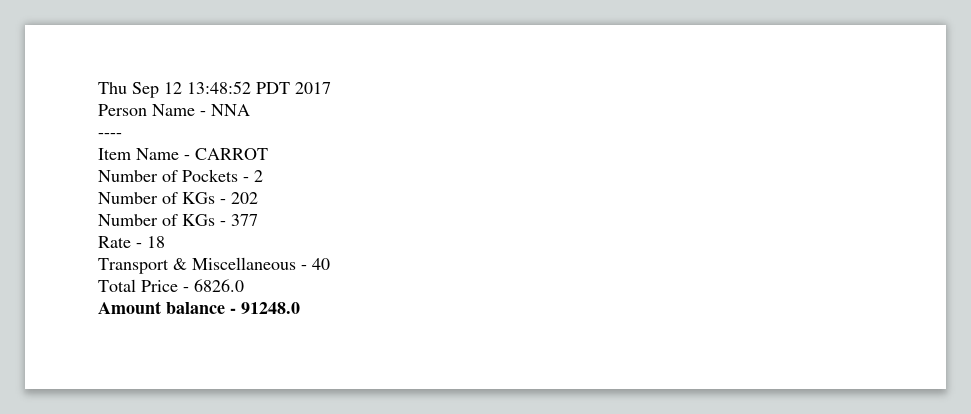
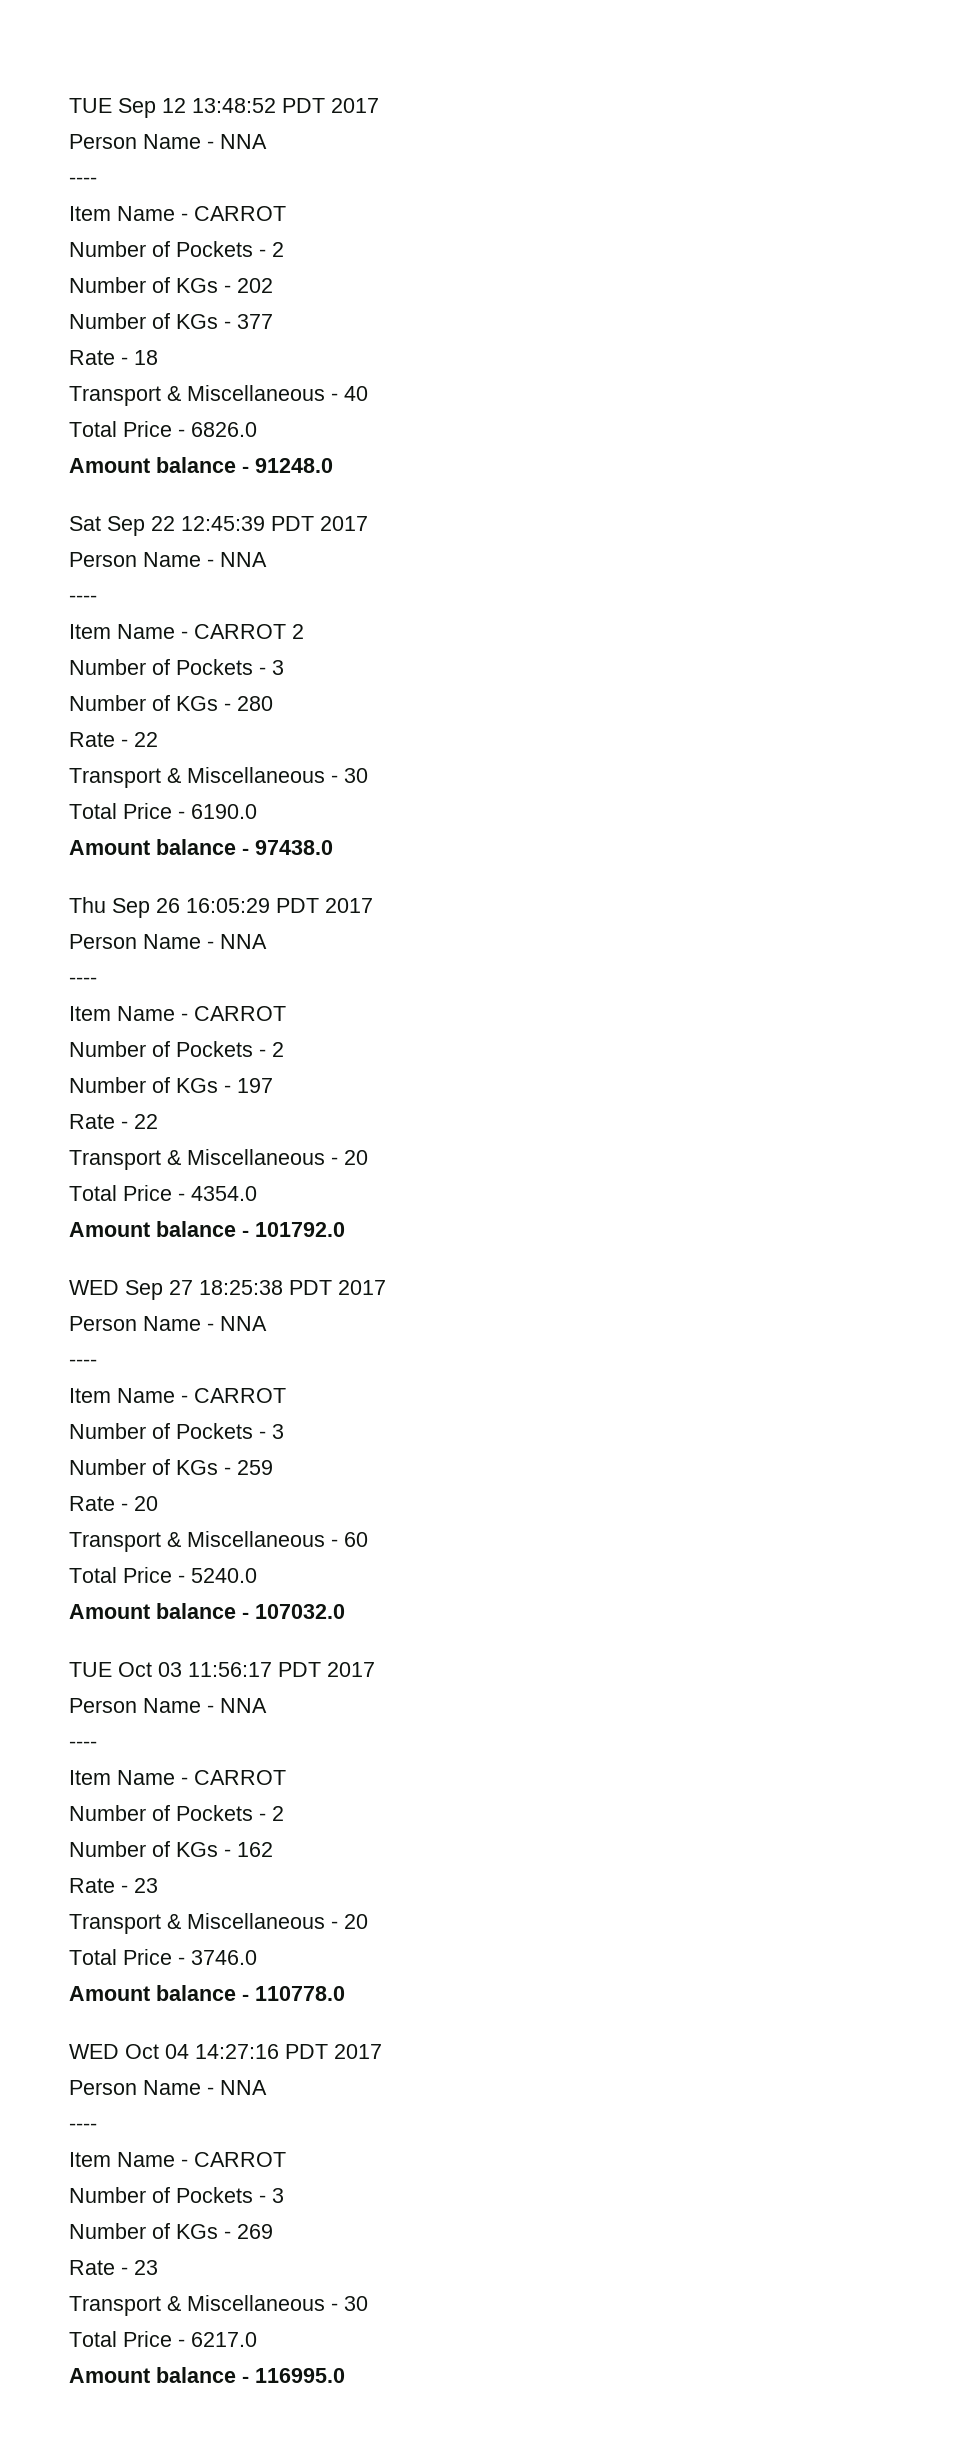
[98,82,127,94] Thu -> [69,98,112,113] TUE
(300, 308) none -> [69,516,368,536] [69,552,267,567] [69,595,97,603] [69,624,304,639] [69,659,284,675] [69,695,273,711] [69,732,158,747] [69,767,368,788] [69,803,257,819] [69,839,333,855] [69,897,373,918] [69,934,267,949] [69,977,97,985] [69,1006,286,1021] [69,1041,284,1057] [69,1077,273,1093] [69,1114,158,1129] [69,1149,368,1170] [69,1185,257,1201] [69,1221,345,1237] [69,1280,386,1300] [69,1316,267,1331] [69,1359,97,1367] [69,1388,286,1403] [69,1423,284,1439] [69,1459,273,1475] [69,1496,158,1511] [69,1531,368,1552] [69,1567,257,1583] [69,1603,345,1619] [69,1662,375,1677] [69,1698,267,1713] [69,1741,97,1749] [69,1770,286,1785] [69,1805,284,1821] [69,1841,273,1857] [69,1878,158,1893] [69,1913,368,1934] [69,1949,257,1965] [69,1985,345,2001] [69,2044,382,2059] [69,2080,267,2095] [69,2123,97,2131] [69,2152,286,2167] [69,2187,284,2203] [69,2223,273,2239] [69,2260,158,2275] [69,2295,368,2316] [69,2331,257,2347] [69,2367,345,2383] // Sat Sep 22 12:45:39 PDT 2017 // Person Name - NNA // ---- // Item Name - CARROT 2 // Number of Pockets - 3 // Number of KGs - 280 // Rate - 22 // Transport & Miscellaneous - 30 // Total Price - 6190.0 // Amount balance - 97438.0 // Thu Sep 26 16:05:29 PDT 2017 // Person Name - NNA // ---- // Item Name - CARROT // Number of Pockets - 2 // Number of KGs - 197 // Rate - 22 // Transport & Miscellaneous - 20 // Total Price - 4354.0 // Amount balance - 101792.0 // WED Sep 27 18:25:38 PDT 2017 // Person Name - NNA // ---- // Item Name - CARROT // Number of Pockets - 3 // Number of KGs - 259 // Rate - 20 // Transport & Miscellaneous - 60 // Total Price - 5240.0 // Amount balance - 107032.0 // TUE Oct 03 11:56:17 PDT 2017 // Person Name - NNA // ---- // Item Name - CARROT // Number of Pockets - 2 // Number of KGs - 162 // Rate - 23 // Transport & Miscellaneous - 20 // Total Price - 3746.0 // Amount balance - 110778.0 // WED Oct 04 14:27:16 PDT 2017 // Person Name - NNA // ---- // Item Name - CARROT // Number of Pockets - 3 // Number of KGs - 269 // Rate - 23 // Transport & Miscellaneous - 30 // Total Price - 6217.0 // Amount balance - 116995.0

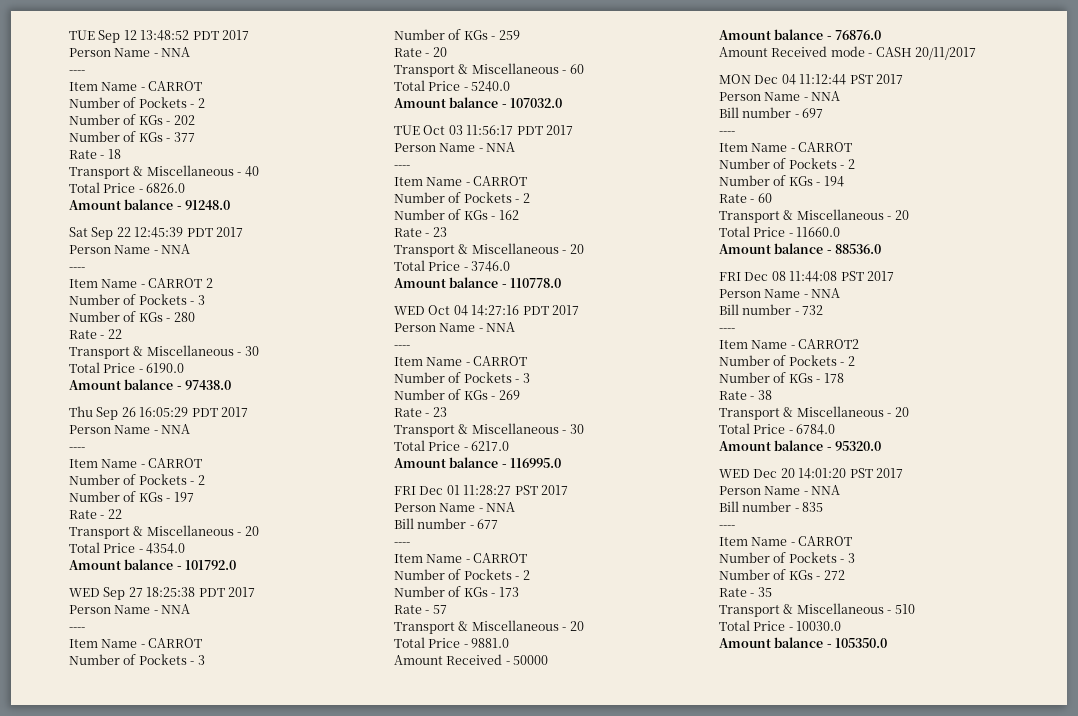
(345, 2375) none -> [394,485,568,495] [394,502,516,512] [394,518,499,529] [394,542,410,546] [394,553,528,563] [394,569,530,580] [394,586,519,597] [394,605,447,614] [394,620,584,634] [394,637,510,648] [394,654,549,665] [719,29,882,40] [719,46,976,60] [719,74,903,85] [719,91,841,101] [719,107,824,118] [719,131,735,135] [719,142,853,152] [719,158,855,169] [719,175,844,187] [719,193,772,203] [719,209,909,223] [719,226,841,237] [719,243,882,254] [719,271,894,282] [719,288,841,298] [719,304,824,315] [719,328,735,332] [719,339,860,349] [719,355,855,366] [719,372,844,383] [719,390,772,400] [719,406,909,420] [719,423,836,435] [719,440,882,451] [719,468,903,479] [719,485,841,495] [719,501,824,512] [719,525,735,529] [719,536,853,546] [719,552,855,563] [719,569,845,580] [719,587,772,597] [719,603,915,617] [719,620,842,631] [719,637,888,648] // FRI Dec 01 11:28:27 PST 2017 // Person Name - NNA // Bill number - 677 // ---- // Item Name - CARROT // Number of Pockets - 2 // Number of KGs - 173 // Rate - 57 // Transport & Miscellaneous - 20 // Total Price - 9881.0 // Amount Received - 50000 // Amount balance - 76876.0 // Amount Received mode - CASH 20/11/2017 // MON Dec 04 11:12:44 PST 2017 // Person Name - NNA // Bill number - 697 // ---- // Item Name - CARROT // Number of Pockets - 2 // Number of KGs - 194 // Rate - 60 // Transport & Miscellaneous - 20 // Total Price - 11660.0 // Amount balance - 88536.0 // FRI Dec 08 11:44:08 PST 2017 // Person Name - NNA // Bill number - 732 // ---- // Item Name - CARROT2 // Number of Pockets - 2 // Number of KGs - 178 // Rate - 38 // Transport & Miscellaneous - 20 // Total Price - 6784.0 // Amount balance - 95320.0 // WED Dec 20 14:01:20 PST 2017 // Person Name - NNA // Bill number - 835 // ---- // Item Name - CARROT // Number of Pockets - 3 // Number of KGs - 272 // Rate - 35 // Transport & Miscellaneous - 510 // Total Price - 10030.0 // Amount balance - 105350.0

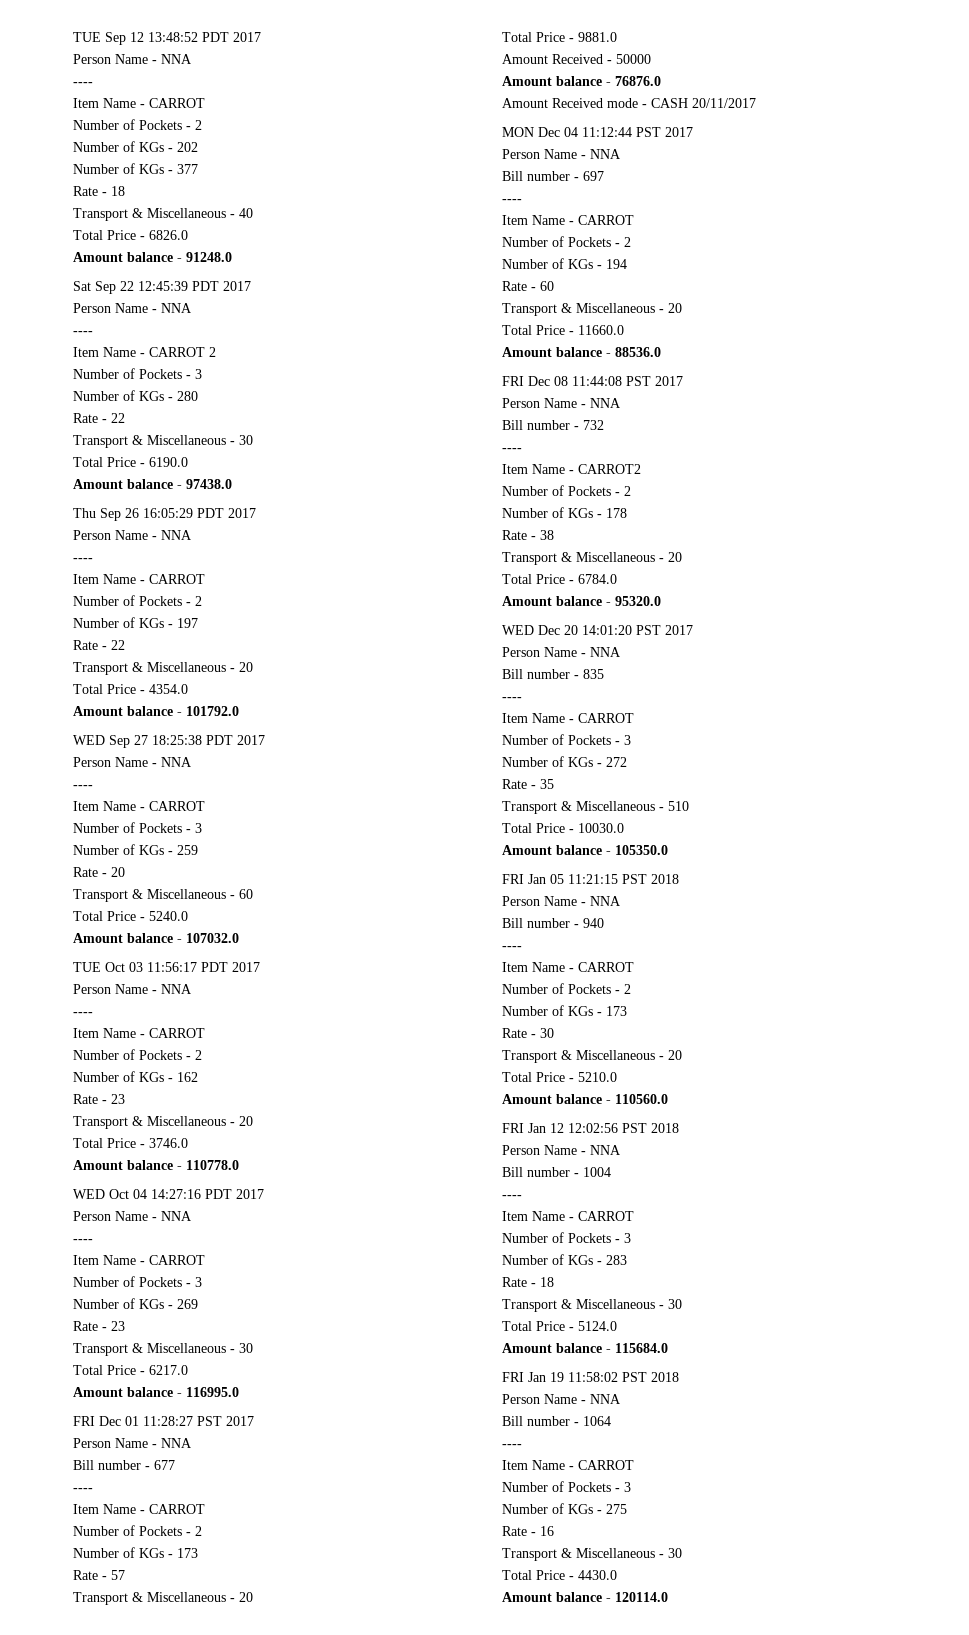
(888, 643) none -> [502,874,679,884] [502,896,621,906] [502,918,604,928] [502,946,522,950] [502,962,634,972] [502,983,631,994] [502,1005,627,1016] [502,1028,554,1038] [502,1050,682,1063] [502,1072,617,1082] [502,1094,668,1104] [502,1123,679,1133] [502,1145,621,1155] [502,1167,611,1177] [502,1195,522,1199] [502,1211,634,1221] [502,1232,631,1243] [502,1254,627,1265] [502,1277,554,1287] [502,1299,682,1312] [502,1321,617,1331] [502,1343,668,1353] [502,1372,679,1382] [502,1394,621,1404] [502,1416,611,1426] [502,1444,522,1448] [502,1460,634,1470] [502,1481,631,1492] [502,1503,627,1514] [502,1526,554,1536] [502,1548,682,1561] [502,1570,617,1580] [502,1592,668,1602] // FRI Jan 05 11:21:15 PST 2018 // Person Name - NNA // Bill number - 940 // ---- // Item Name - CARROT // Number of Pockets - 2 // Number of KGs - 173 // Rate - 30 // Transport & Miscellaneous - 20 // Total Price - 5210.0 // Amount balance - 110560.0 // FRI Jan 12 12:02:56 PST 2018 // Person Name - NNA // Bill number - 1004 // ---- // Item Name - CARROT // Number of Pockets - 3 // Number of KGs - 283 // Rate - 18 // Transport & Miscellaneous - 30 // Total Price - 5124.0 // Amount balance - 115684.0 // FRI Jan 19 11:58:02 PST 2018 // Person Name - NNA // Bill number - 1064 // ---- // Item Name - CARROT // Number of Pockets - 3 // Number of KGs - 275 // Rate - 16 // Transport & Miscellaneous - 30 // Total Price - 4430.0 // Amount balance - 120114.0

